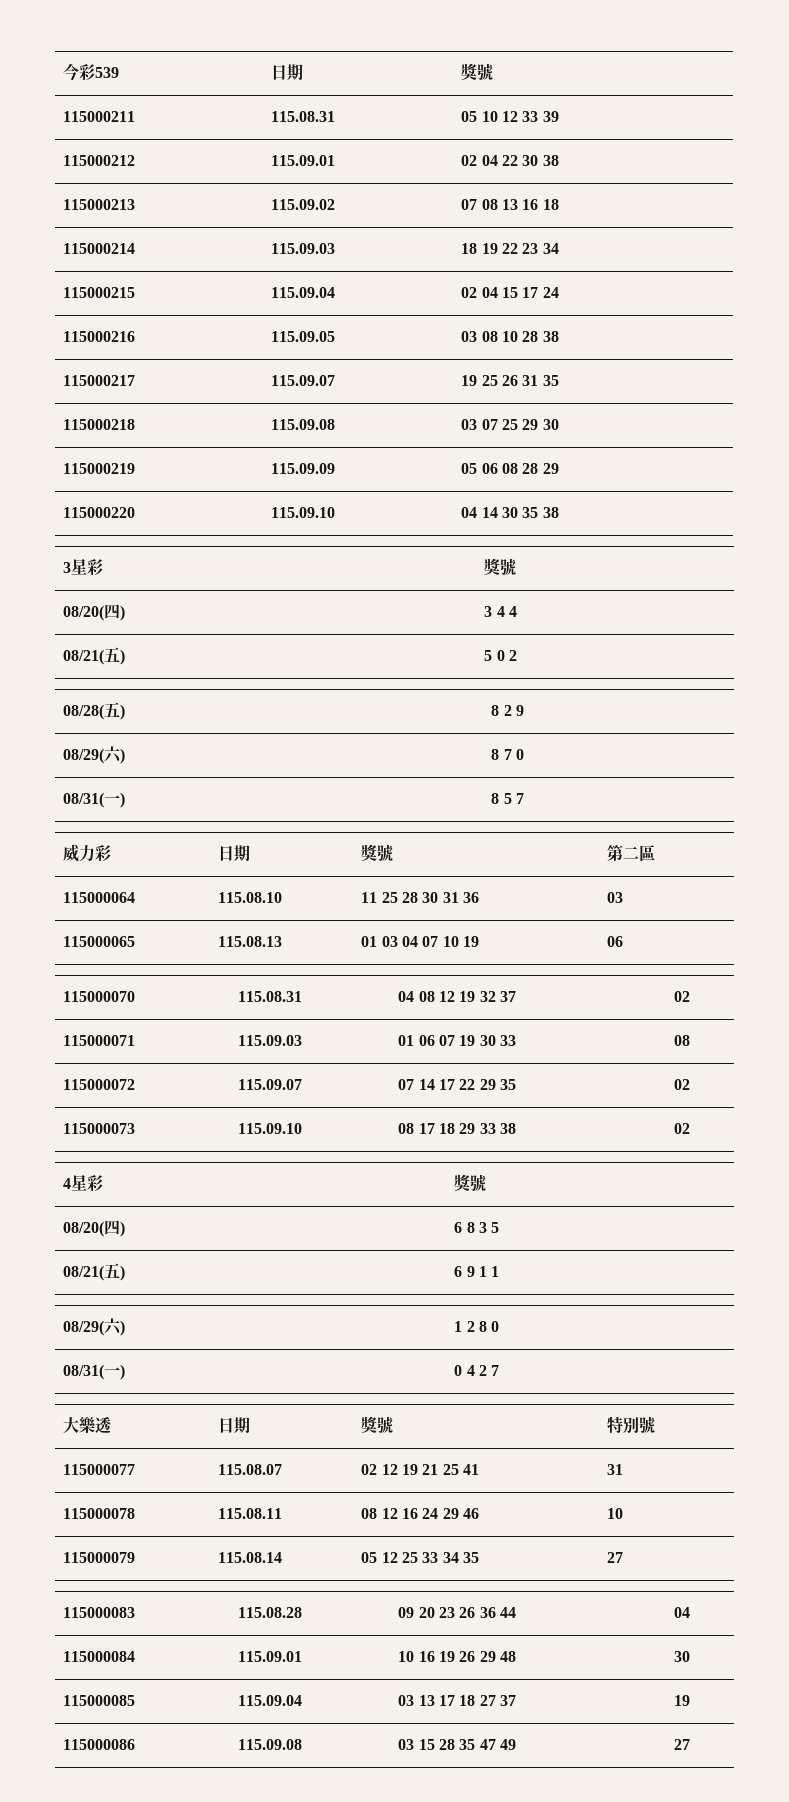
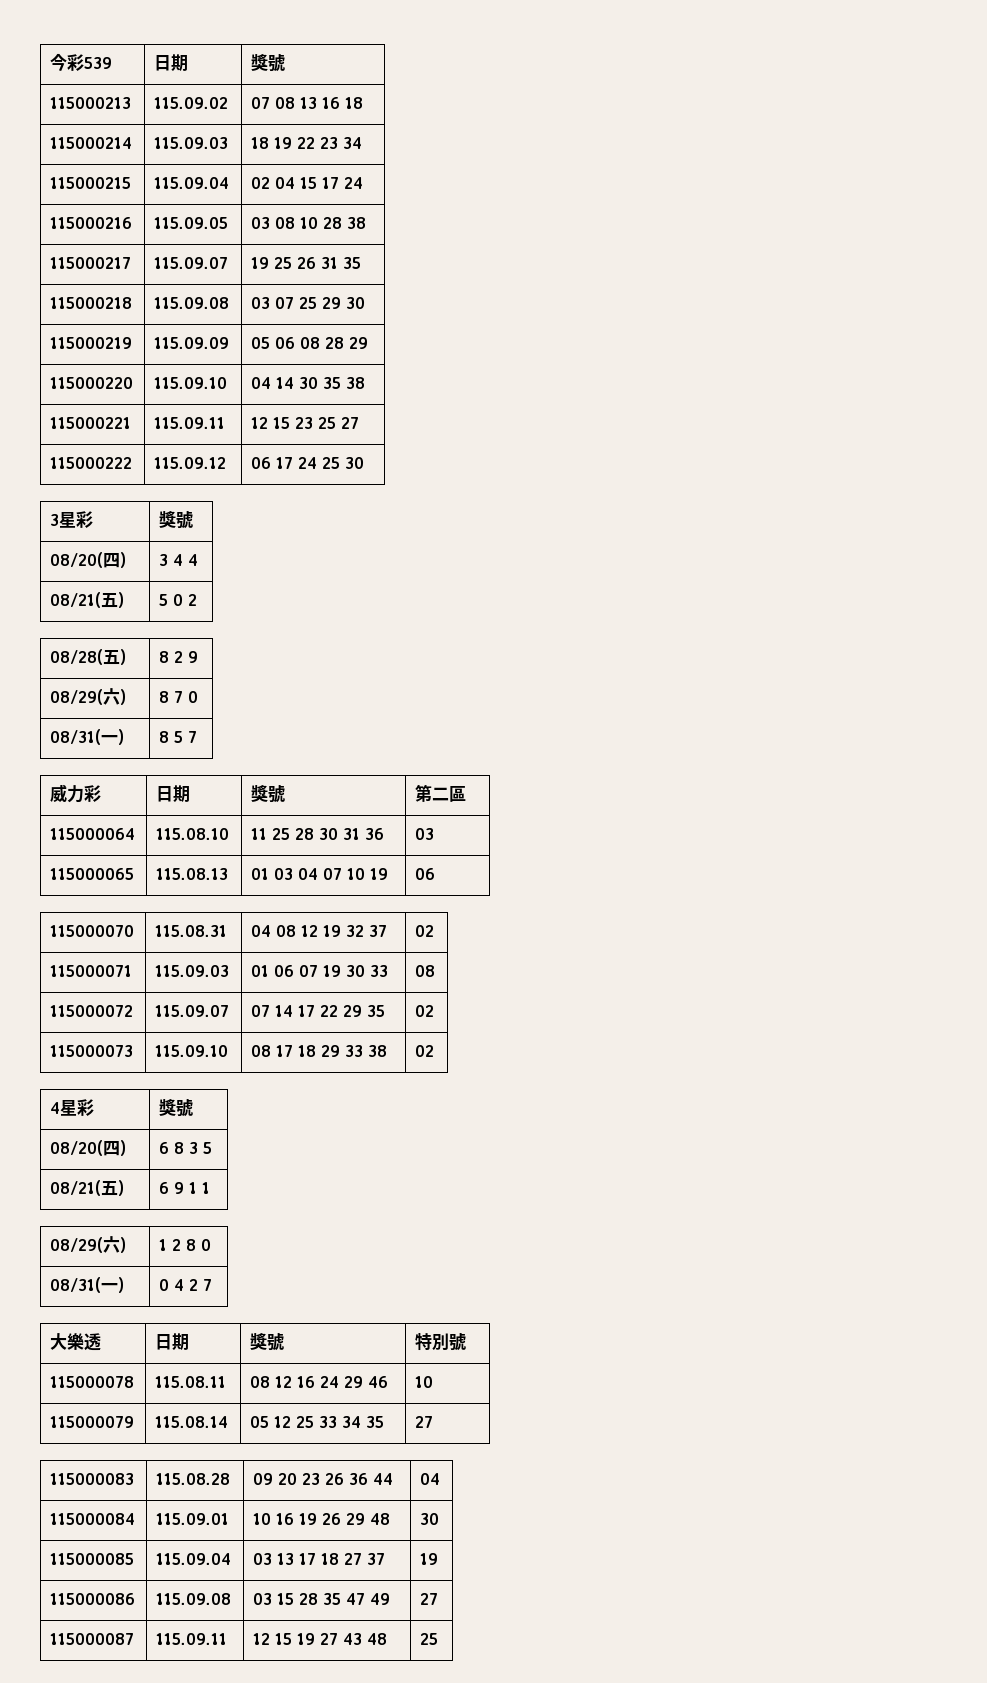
[63,111,136,122] [271,111,336,122] [461,111,559,122] [63,155,136,166] [271,155,336,166] [461,155,559,166] // 115000211 | 115.08.31 | 05 10 12 33 39 // 115000212 | 115.09.01 | 02 04 22 30 38 -> (286, 63) none
(559, 512) none -> [50,417,132,429] [154,417,226,429] [251,417,360,429] [50,457,133,469] [154,457,227,469] [251,457,365,469] // 115000221 | 115.09.11 | 12 15 23 25 27 // 115000222 | 115.09.12 | 06 17 24 25 30
[63,1464,136,1475] [218,1464,283,1475] [361,1464,480,1475] [607,1464,624,1475] // 115000077 | 115.08.07 | 02 12 19 21 25 41 | 31 -> (467, 1342) none
(691, 1744) none -> [50,1633,135,1645] [156,1633,228,1645] [253,1633,388,1645] [420,1633,439,1645] // 115000087 | 115.09.11 | 12 15 19 27 43 48 | 25

